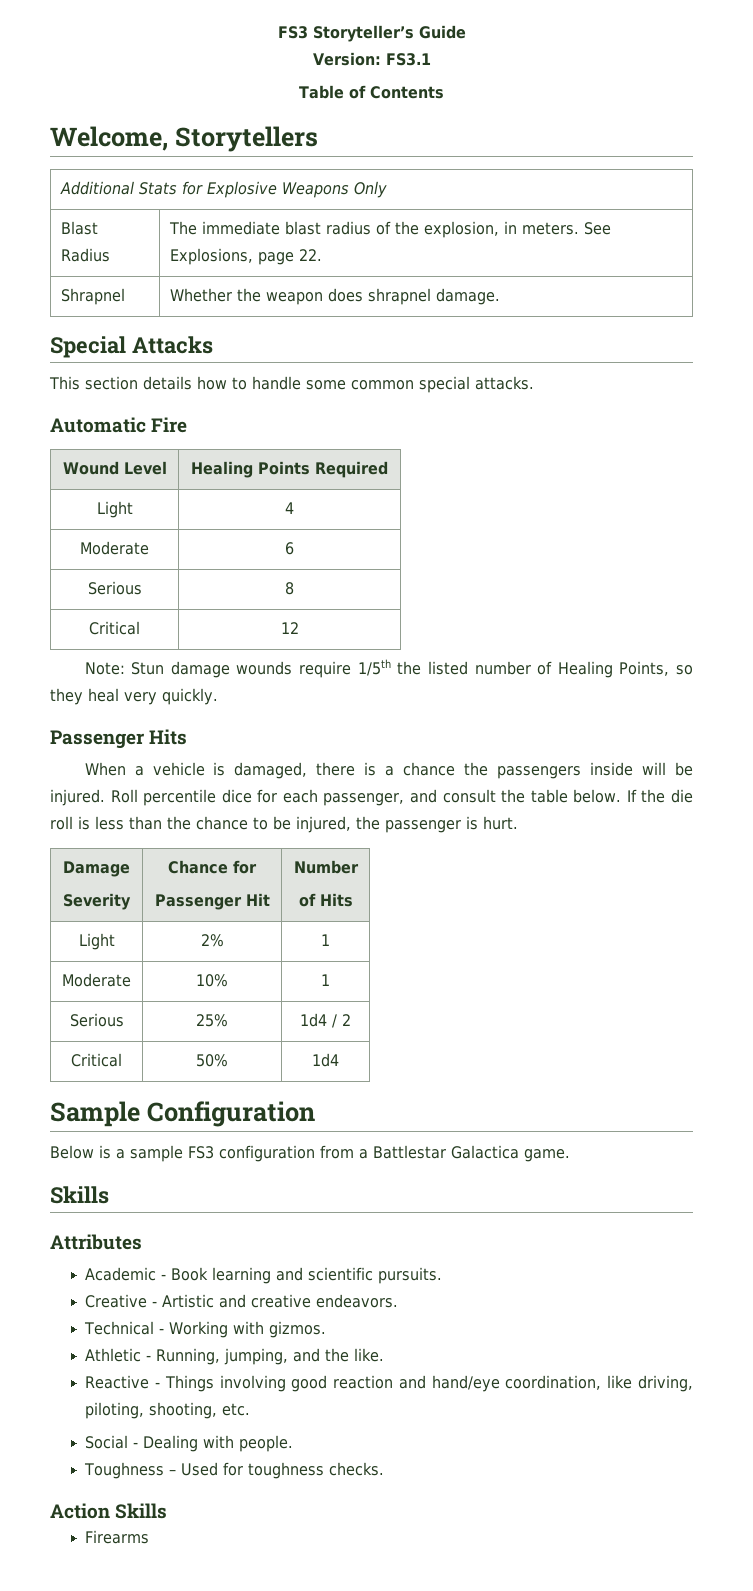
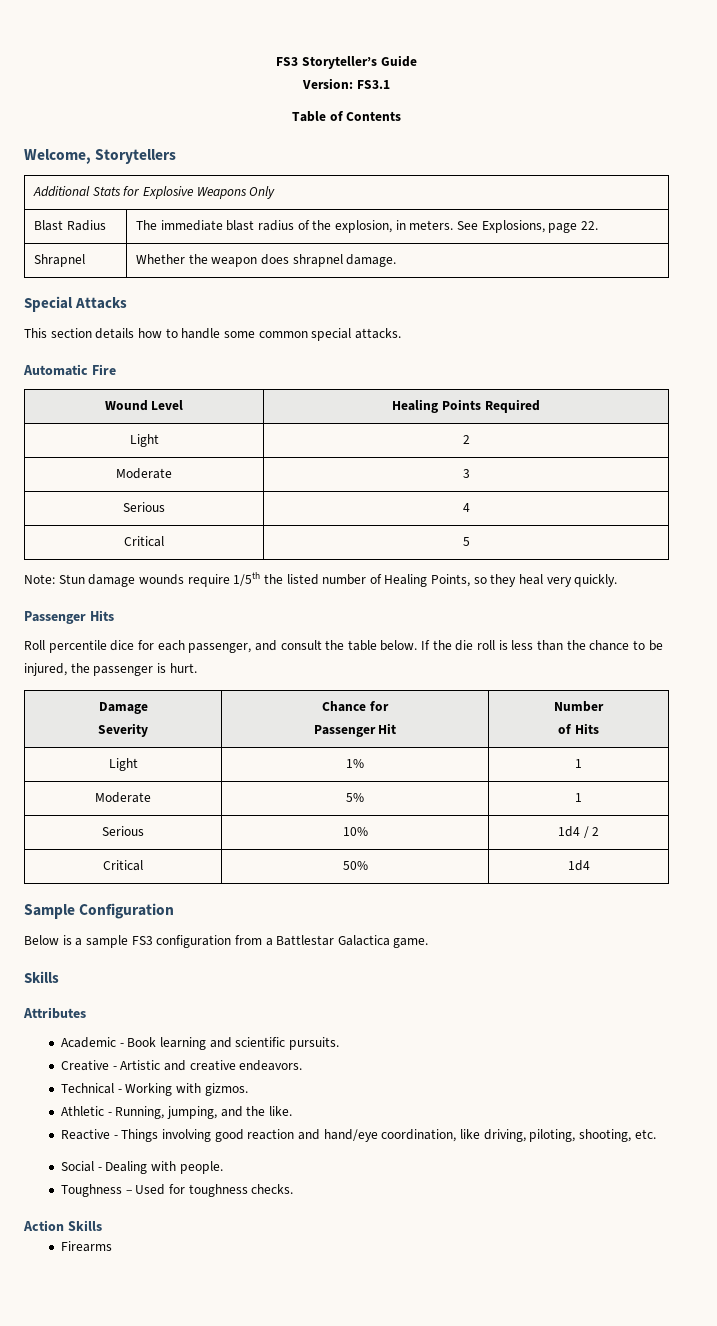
[285,502,294,514] [80,541,149,555] [285,542,294,555] [87,581,142,595] [285,582,294,595] [89,621,140,635] [280,622,299,634] 4 // Moderate | 6 // Serious | 8 // Critical | 12 -> [462,435,470,444] [116,468,172,479] [462,469,470,478] [123,502,165,512] [462,503,470,512] [124,536,164,547] [462,537,470,546] 2 // Moderate | 3 // Serious | 4 // Critical | 5
[84,762,694,779] [50,789,105,806] When a vehicle is damaged, there is a chance the passengers inside will be injured. -> (114, 615) none
[200,934,224,947] 2% -> [346,759,364,768] 1%
[196,974,228,987] 10% -> [346,793,364,802] 5%
[196,1014,228,1027] 25% -> [342,827,368,836] 10%

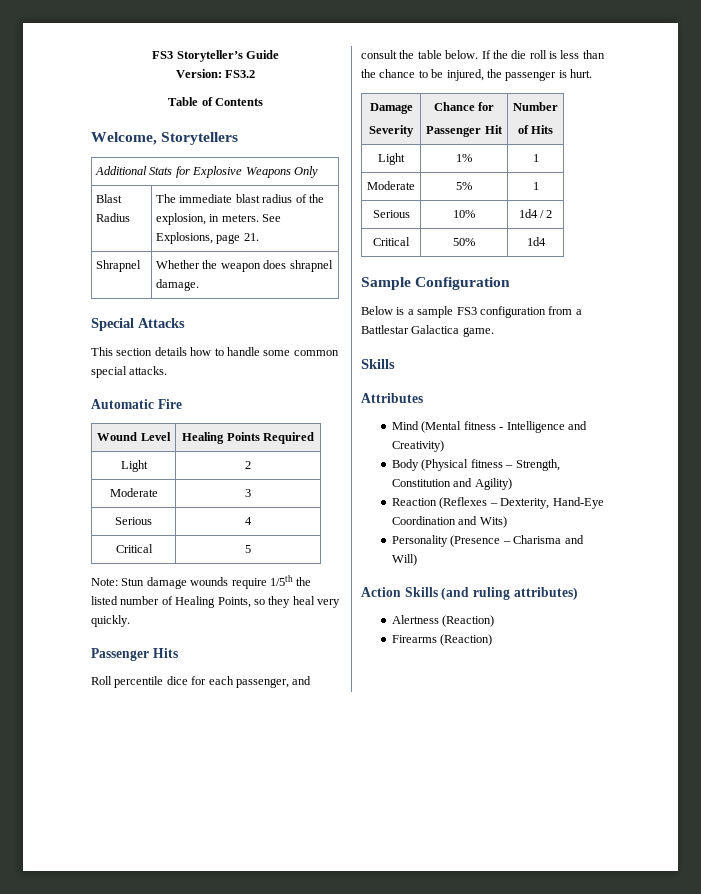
[356,80,390,89] FS3.1 -> [225,70,256,78] FS3.2
[580,221,598,230] 22. -> [243,233,259,241] 21.
[61,1037,340,1050] [61,1060,303,1071] [61,1083,248,1096] [61,1106,293,1119] [61,1129,656,1142] [61,1161,223,1174] [61,1184,294,1197] [23,1220,102,1231] Academic - Book learning and scientific pursuits. // Creative - Artistic and creative endeavors. // Technical - Working with gizmos. // Athletic - Running, jumping, and the like. // Reactive - Things involving good reaction and hand/eye coordination, like driving, piloting, shooting, etc. // Social - Dealing with people. // Toughness – Used for toughness checks. // Action Skills -> [392,421,587,433] [392,440,445,452] [392,459,560,471] [392,478,512,490] [392,497,604,509] [392,516,507,528] [392,535,584,547] [392,554,418,566] [361,587,578,600] [392,615,495,627] Mind (Mental fitness - Intelligence and Creativity) // Body (Physical fitness – Strength, Constitution and Agility) // Reaction (Reflexes – Dexterity, Hand-Eye Coordination and Wits) // Personality (Presence – Charisma and Will) // Action Skills (and ruling attributes) // Alertness (Reaction)
(113, 1246) none -> [440,634,493,646] (Reaction)

